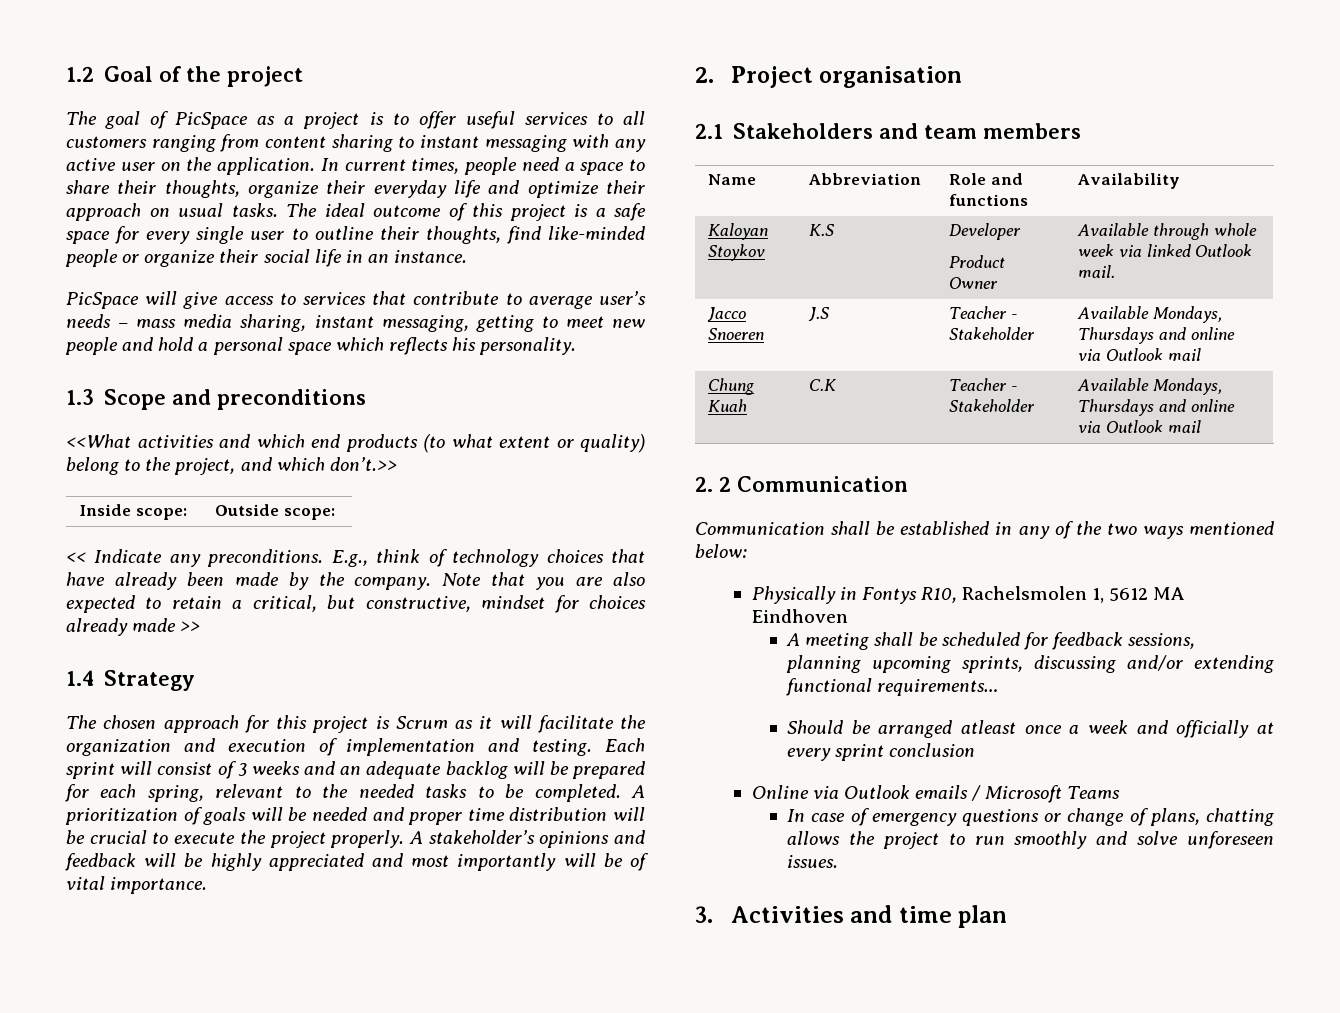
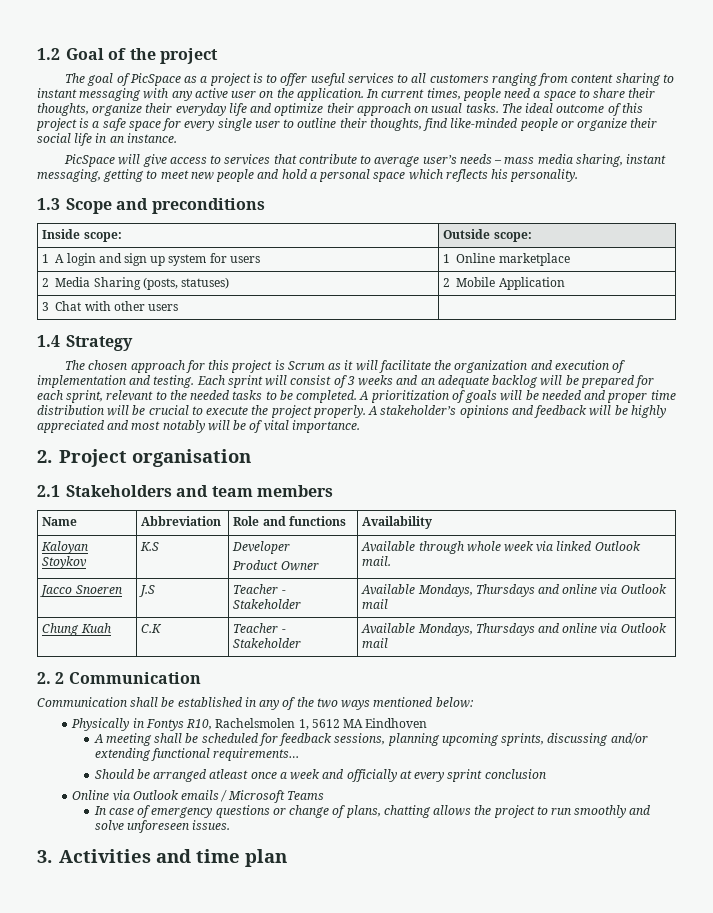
[66,434,645,453] [66,457,397,475] [79,504,187,520] [215,504,335,520] [66,549,646,567] [66,572,645,590] [66,595,647,613] [66,618,201,636] // <<What activities and which end products (to what extent or quality) belong to the project, and which don’t.>> // Inside scope: | Outside scope: // << Indicate any preconditions. E.g., think of technology choices that have already been made by the company. Note that you are also expected to retain a critical, but constructive, mindset for choices already made >> -> [42,229,122,242] [443,229,532,242] [42,253,260,266] [443,253,570,266] [42,277,230,290] [443,277,565,290] [42,301,179,311] // Inside scope: | Outside scope: // 1 A login and sign up system for users | 1 Online marketplace // 2 Media Sharing (posts, statuses) | 2 Mobile Application // 3 Chat with other users |
[147,785,204,802] spring, -> [66,390,104,403] sprint,
[457,853,557,871] importantly -> [162,420,205,433] notably

